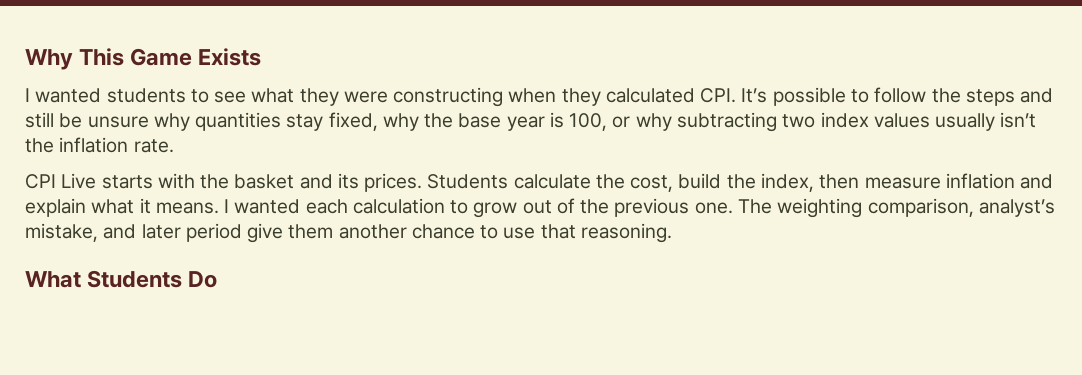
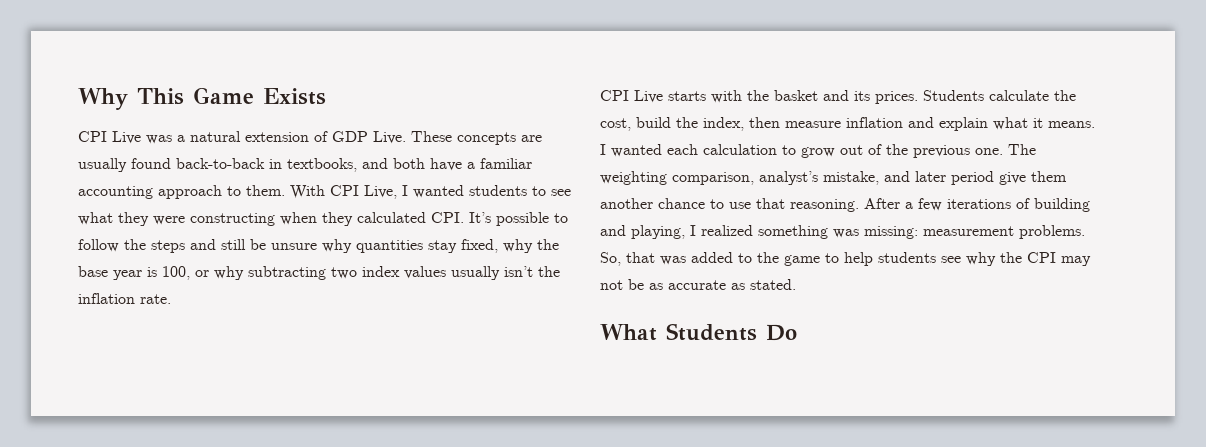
(262, 57) none -> [78,131,542,145] [78,158,532,172] [78,185,397,199] CPI Live was a natural extension of GDP Live. These concepts are usually found back-to-back in textbooks, and both have a familiar accounting approach to them. With CPI Live,
(672, 233) none -> [864,198,1090,212] [600,225,1085,239] [600,252,1091,266] [600,279,796,290] After a few iterations of building and playing, I realized something was missing: measurement problems. So, that was added to the game to help students see why the CPI may not be as accurate as stated.

